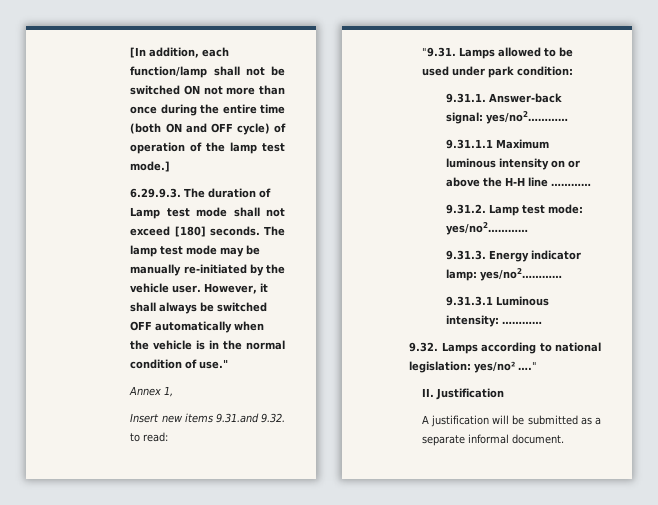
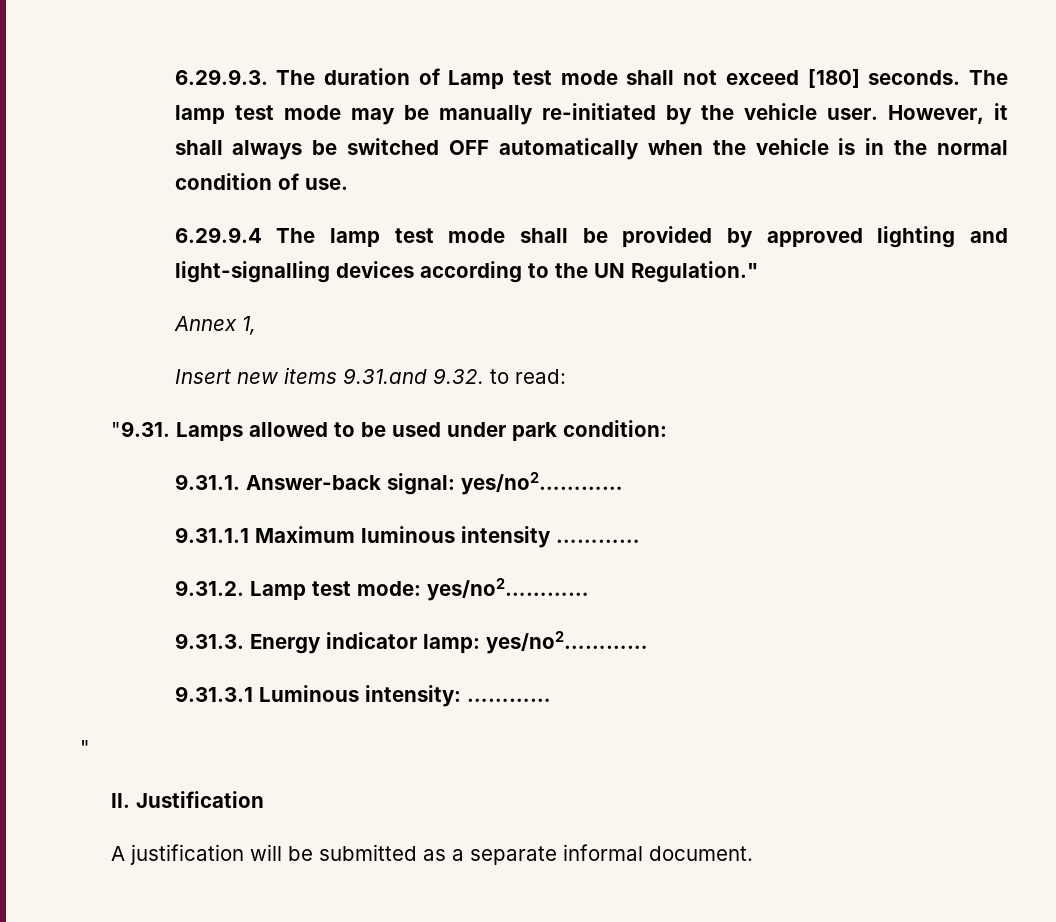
[130,47,230,58] [130,66,285,78] [130,85,285,95] [130,104,285,116] [130,123,286,135] [130,142,285,154] [130,161,171,172] [In addition, each function/lamp shall not be switched ON not more than once during the entire time (both ON and OFF cycle) of operation of the lamp test mode.] // -> (174, 77) none
[199,359,229,369] use." -> [304,178,348,190] [174,226,1009,248] [174,261,758,283] use. // 6.29.9.4 The lamp test mode shall be provided by approved lighting and light-signalling devices according to the UN Regulation."
[551,160,581,168] [446,177,549,187] on or above the H-H line -> (551, 537) none
[409,342,601,354] [409,361,538,373] 9.32. Lamps according to national legislation: yes/no² …." -> [79,740,90,755] "

